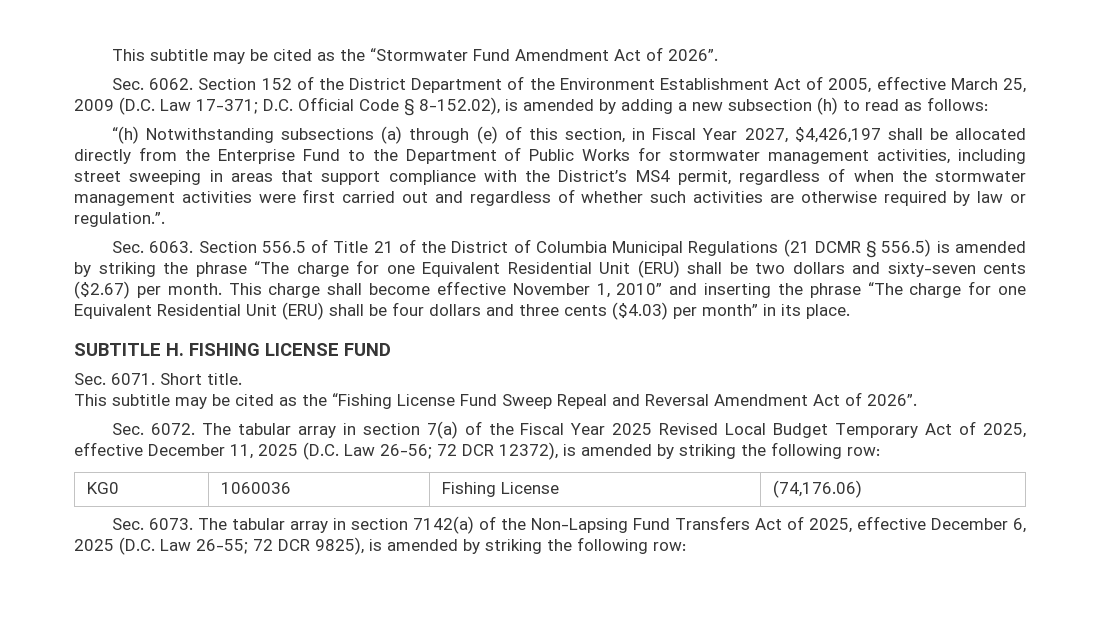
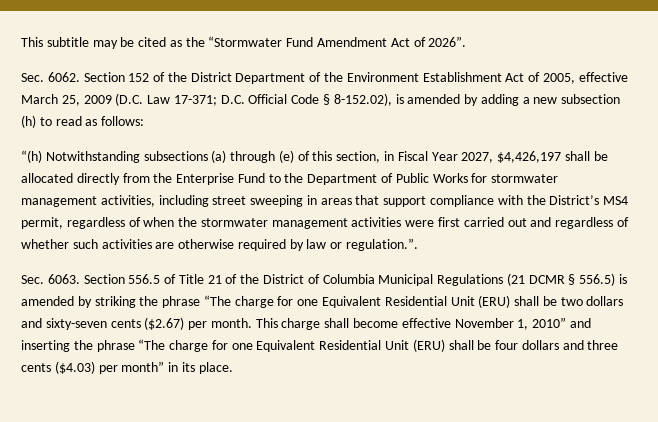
[74,343,391,356] [74,373,242,385] [74,392,917,409] [111,421,1026,439] [74,442,880,460] [86,482,119,494] [220,482,291,494] [441,482,559,497] [772,480,862,498] [111,516,1027,534] [74,537,686,555] // SUBTITLE H. FISHING LICENSE FUND // Sec. 6071. Short title. // This subtitle may be cited as the “Fishing License Fund Sweep Repeal and Reversal Amendment Act of 2026”. // Sec. 6072. The tabular array in section 7(a) of the Fiscal Year 2025 Revised Local Budget Temporary Act of 2025, effective December 11, 2025 (D.C. Law 26-56; 72 DCR 12372), is amended by striking the following row: // KG0 | 1060036 | Fishing License | (74,176.06) // Sec. 6073. The tabular array in section 7142(a) of the Non-Lapsing Fund Transfers Act of 2025, effective December 6, 2025 (D.C. Law 26-55; 72 DCR 9825), is amended by striking the following row: -> (233, 368) none

